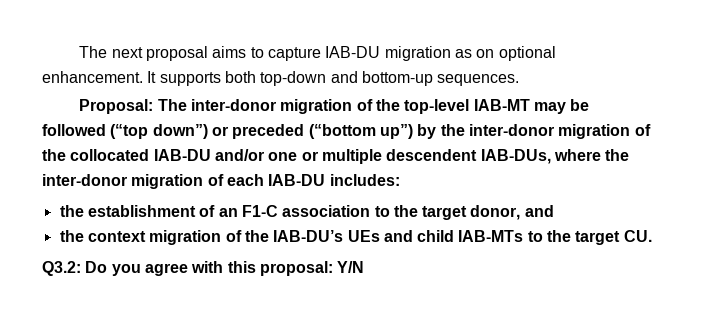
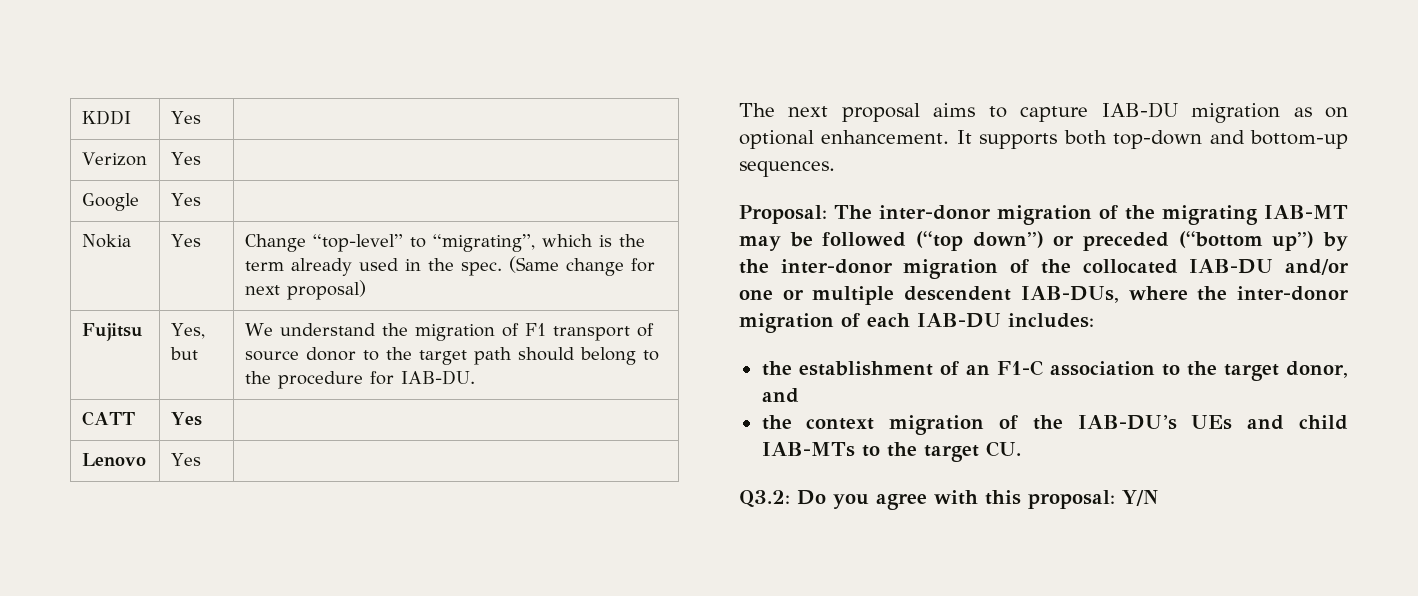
(79, 52) none -> [81,110,131,125] [170,111,201,124] [81,152,147,166] [170,152,201,165] [81,193,139,211] [170,193,201,206] [81,234,131,248] [170,234,201,247] [244,234,645,252] [244,256,655,276] [244,280,366,300] [81,323,143,341] [170,323,205,339] [169,347,198,360] [244,323,654,341] [244,347,659,365] [244,370,475,389] [81,411,135,426] [170,412,202,426] [81,453,146,466] [170,453,201,466] KDDI | Yes | // Verizon | Yes | // Google | Yes | // Nokia | Yes | Change “top-level” to “migrating”, which is the term already used in the spec. (Same change for next proposal) // Fujitsu | Yes, but | We understand the migration of F1 transport of source donor to the target path should belong to the procedure for IAB-DU. // CATT | Yes | // Lenovo | Yes | //
[404,99,470,114] top-level -> [1162,205,1258,225] migrating

